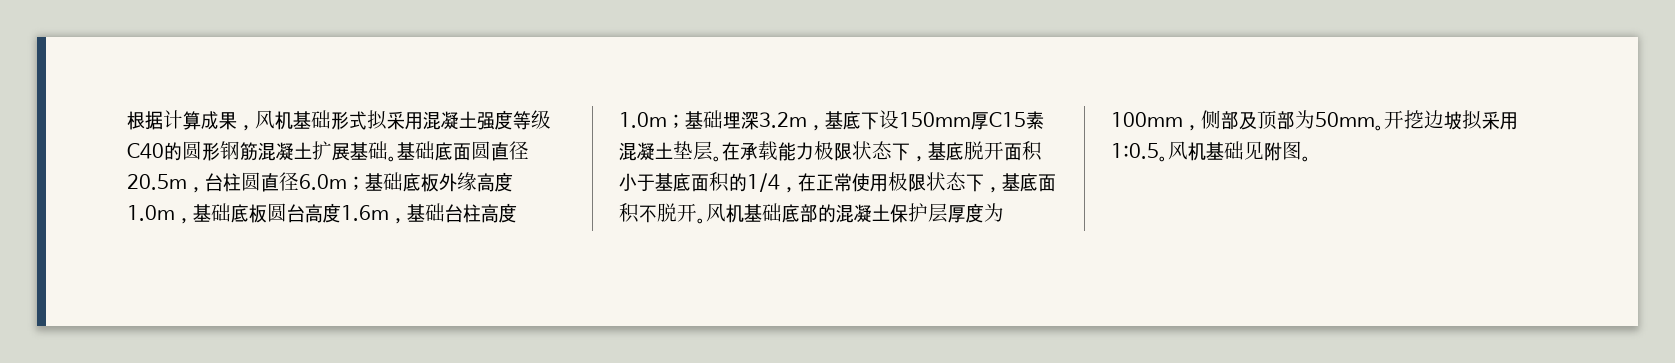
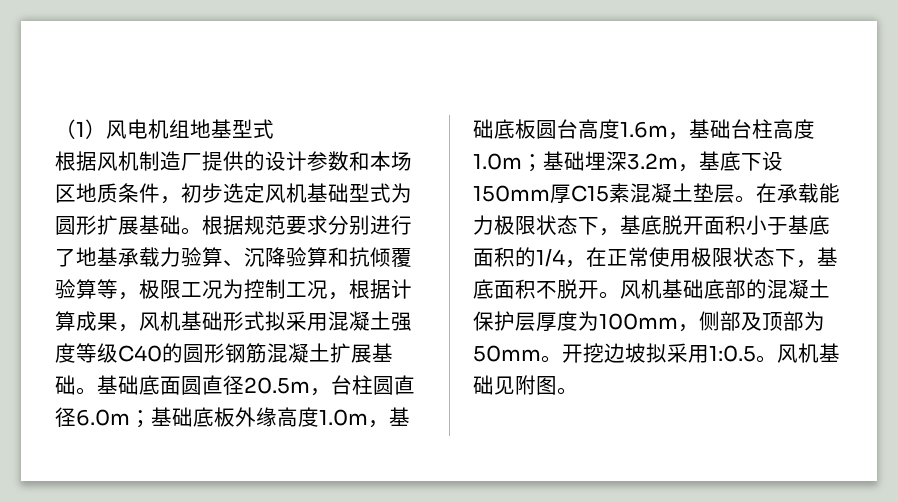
(127, 120) none -> [55,119,274,139] [55,151,412,171] [55,183,412,204] [55,215,412,235] [55,247,412,267] [55,279,349,300] （1）风电机组地基型式 // 根据风机制造厂提供的设计参数和本场区地质条件，初步选定风机基础型式为圆形扩展基础。根据规范要求分别进行了地基承载力验算、沉降验算和抗倾覆验算等，极限工况为控制工况，

